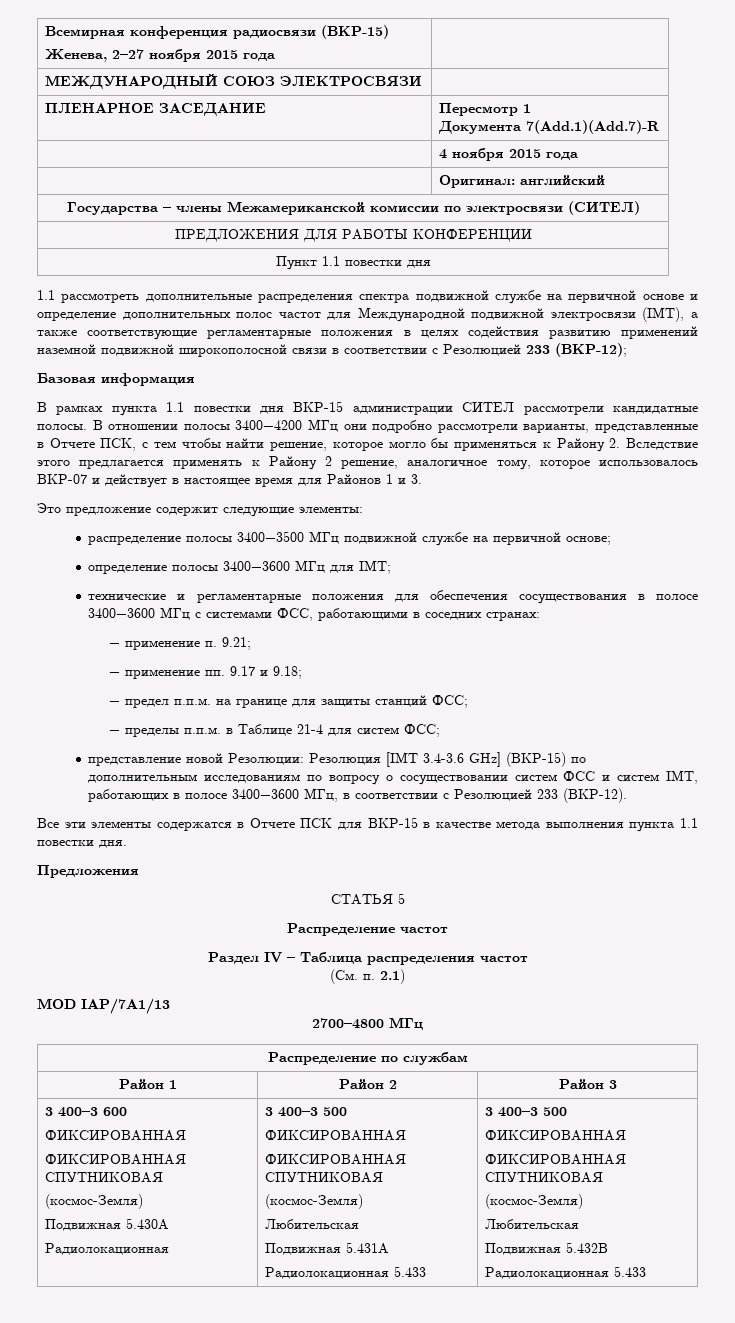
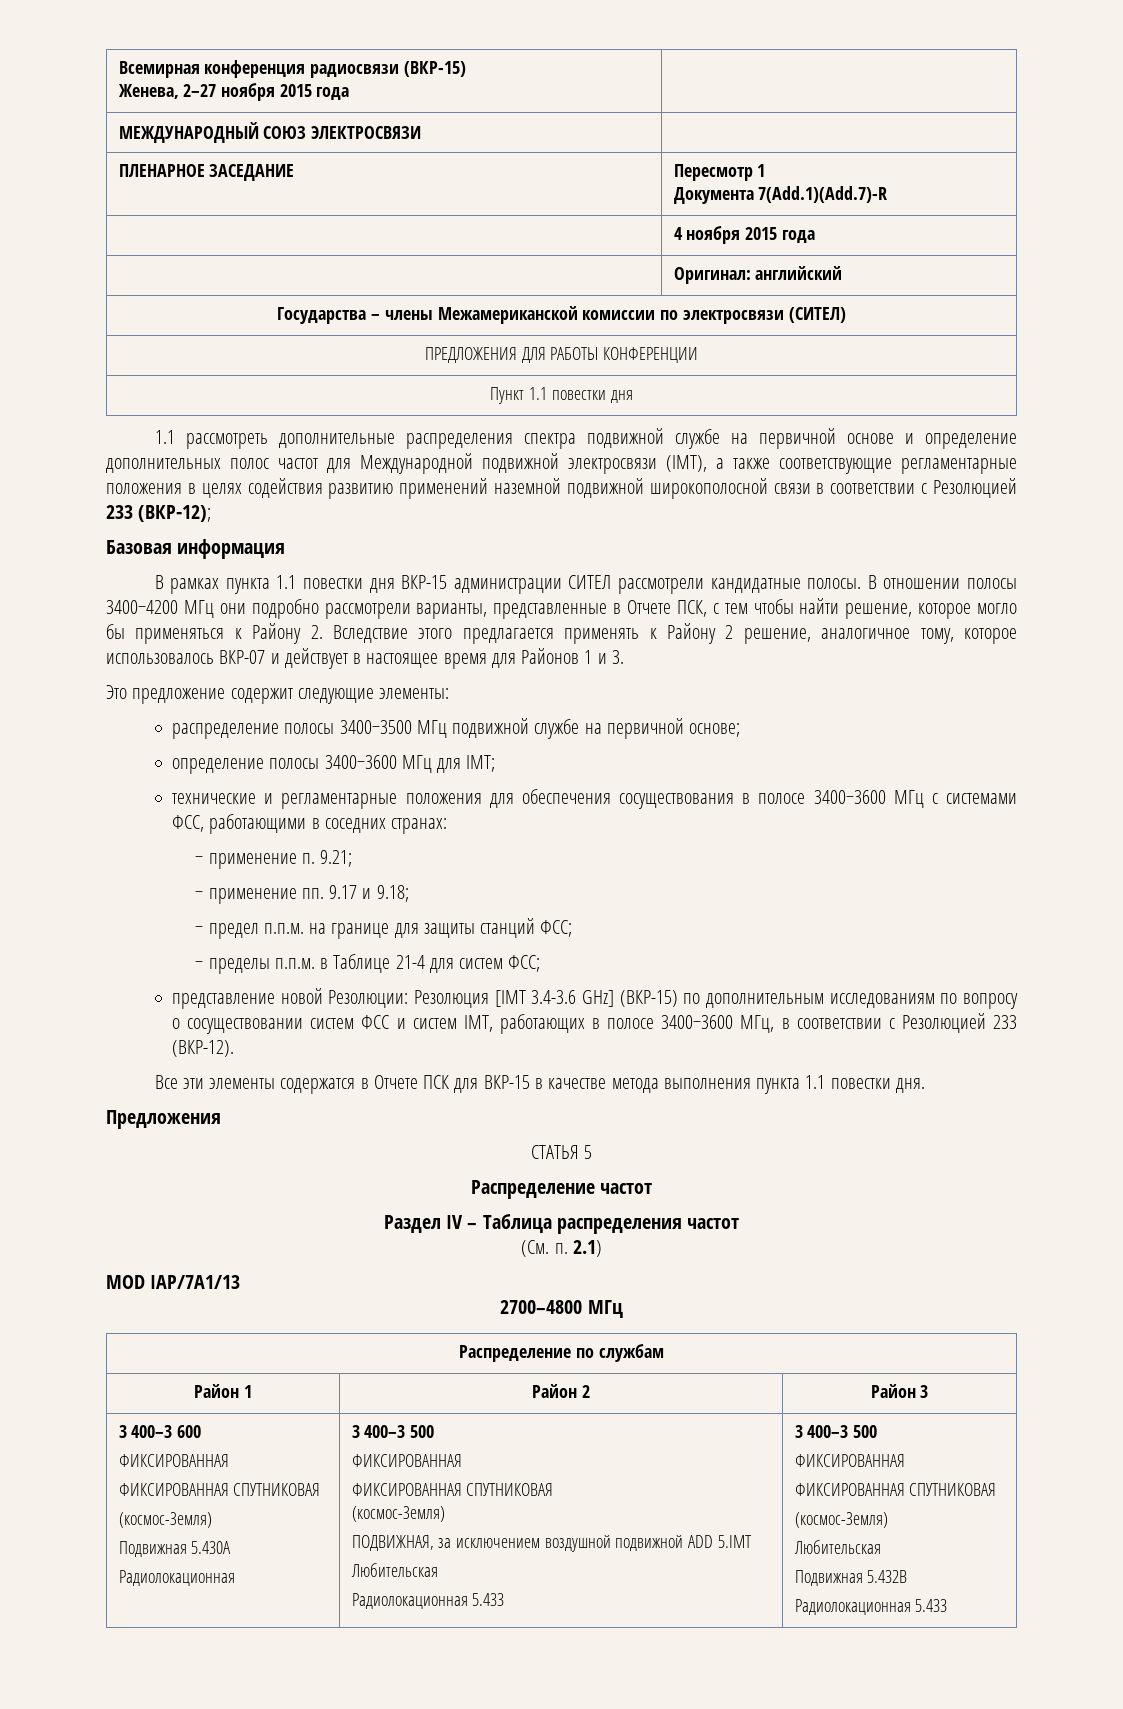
[265,1219,360,1229] [265,1242,390,1255] // Любительская // Подвижная 5.431А -> [351,1535,752,1552] [350,1563,438,1577] // ПОДВИЖНАЯ, за исключением воздушной подвижной ADD 5.IMT // Любительская

